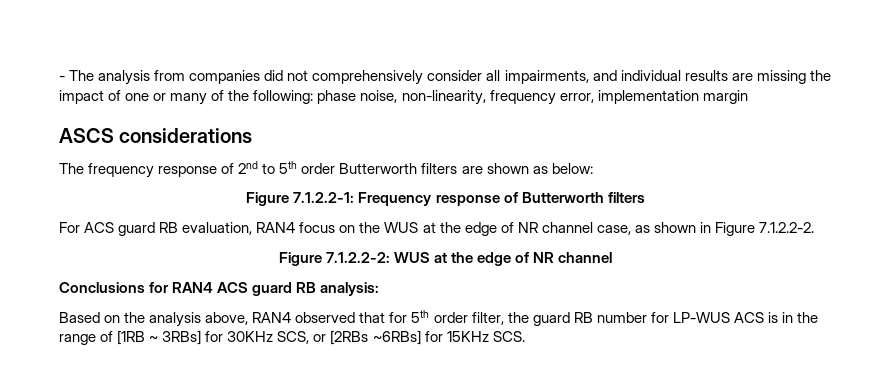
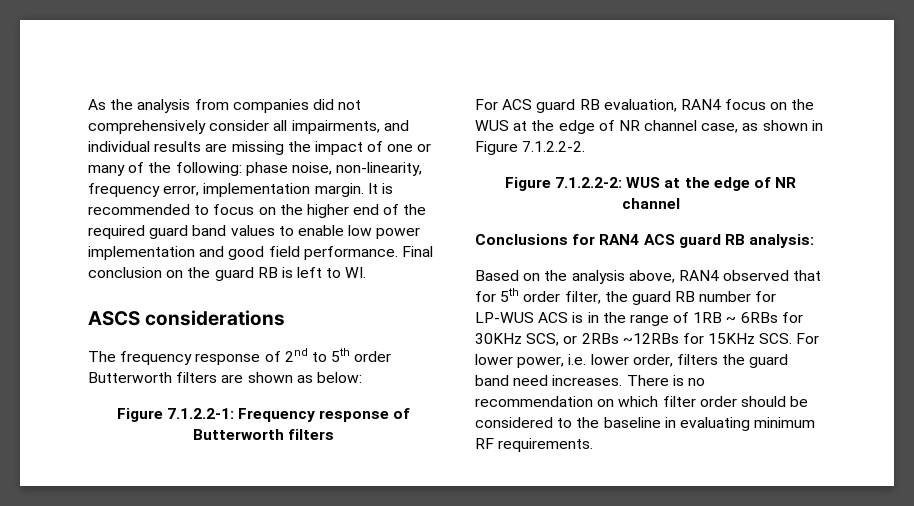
[59,70,95,81] - The -> [88,99,134,110] As the
[702,90,748,104] margin -> [314,183,393,197] [88,204,427,218] [88,225,421,239] [88,246,433,260] [88,267,367,281] margin. It is recommended to focus on the higher end of the required guard band values to enable low power implementation and good field performance. Final conclusion on the guard RB is left to WI.
[117,330,202,345] [1RB ~ 3RBs] -> [693,312,778,323] 1RB ~ 6RBs
[330,330,421,345] [2RBs ~6RBs] -> [581,333,679,344] 2RBs ~12RBs
(525, 336) none -> [796,333,820,344] [475,354,789,368] [475,375,705,386] [475,396,809,407] [475,417,816,431] [475,438,594,452] For lower power, i.e. lower order, filters the guard band need increases. There is no recommendation on which filter order should be considered to the baseline in evaluating minimum RF requirements.

